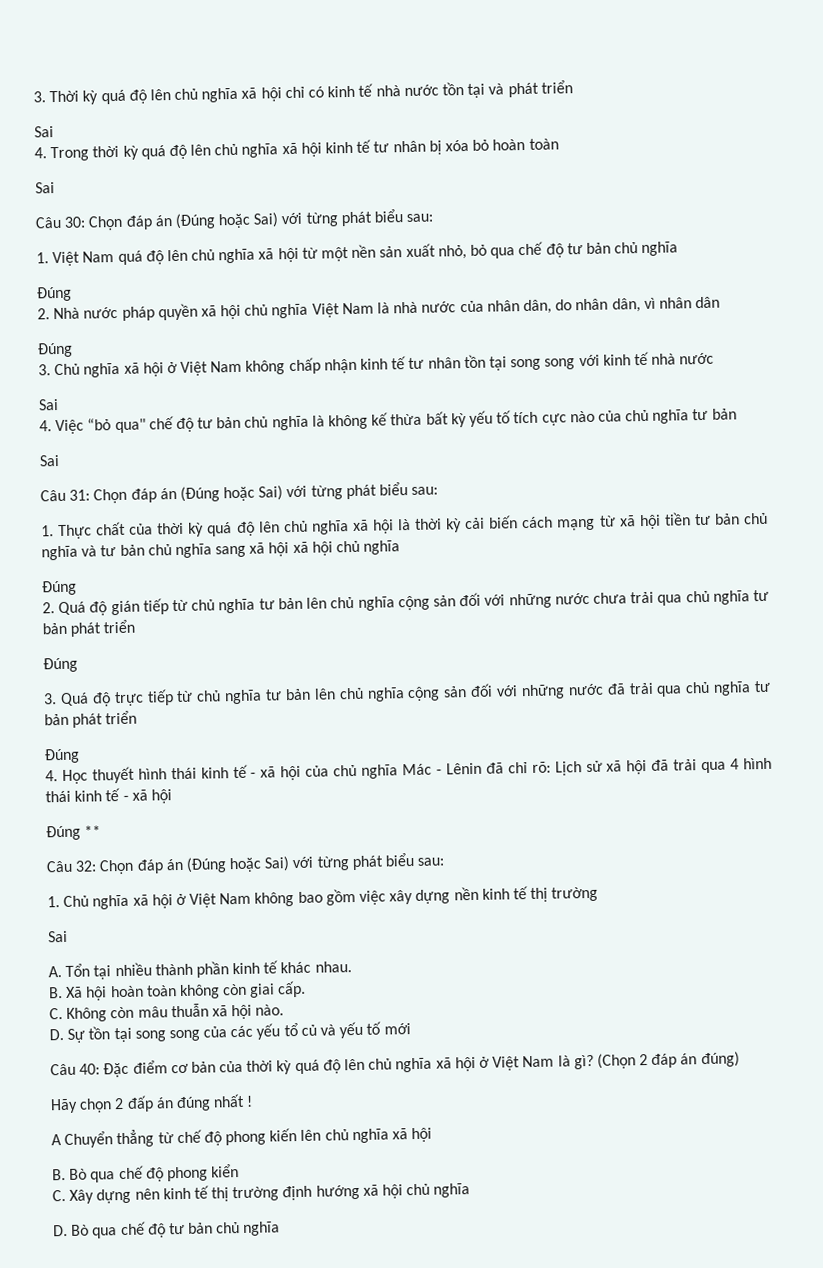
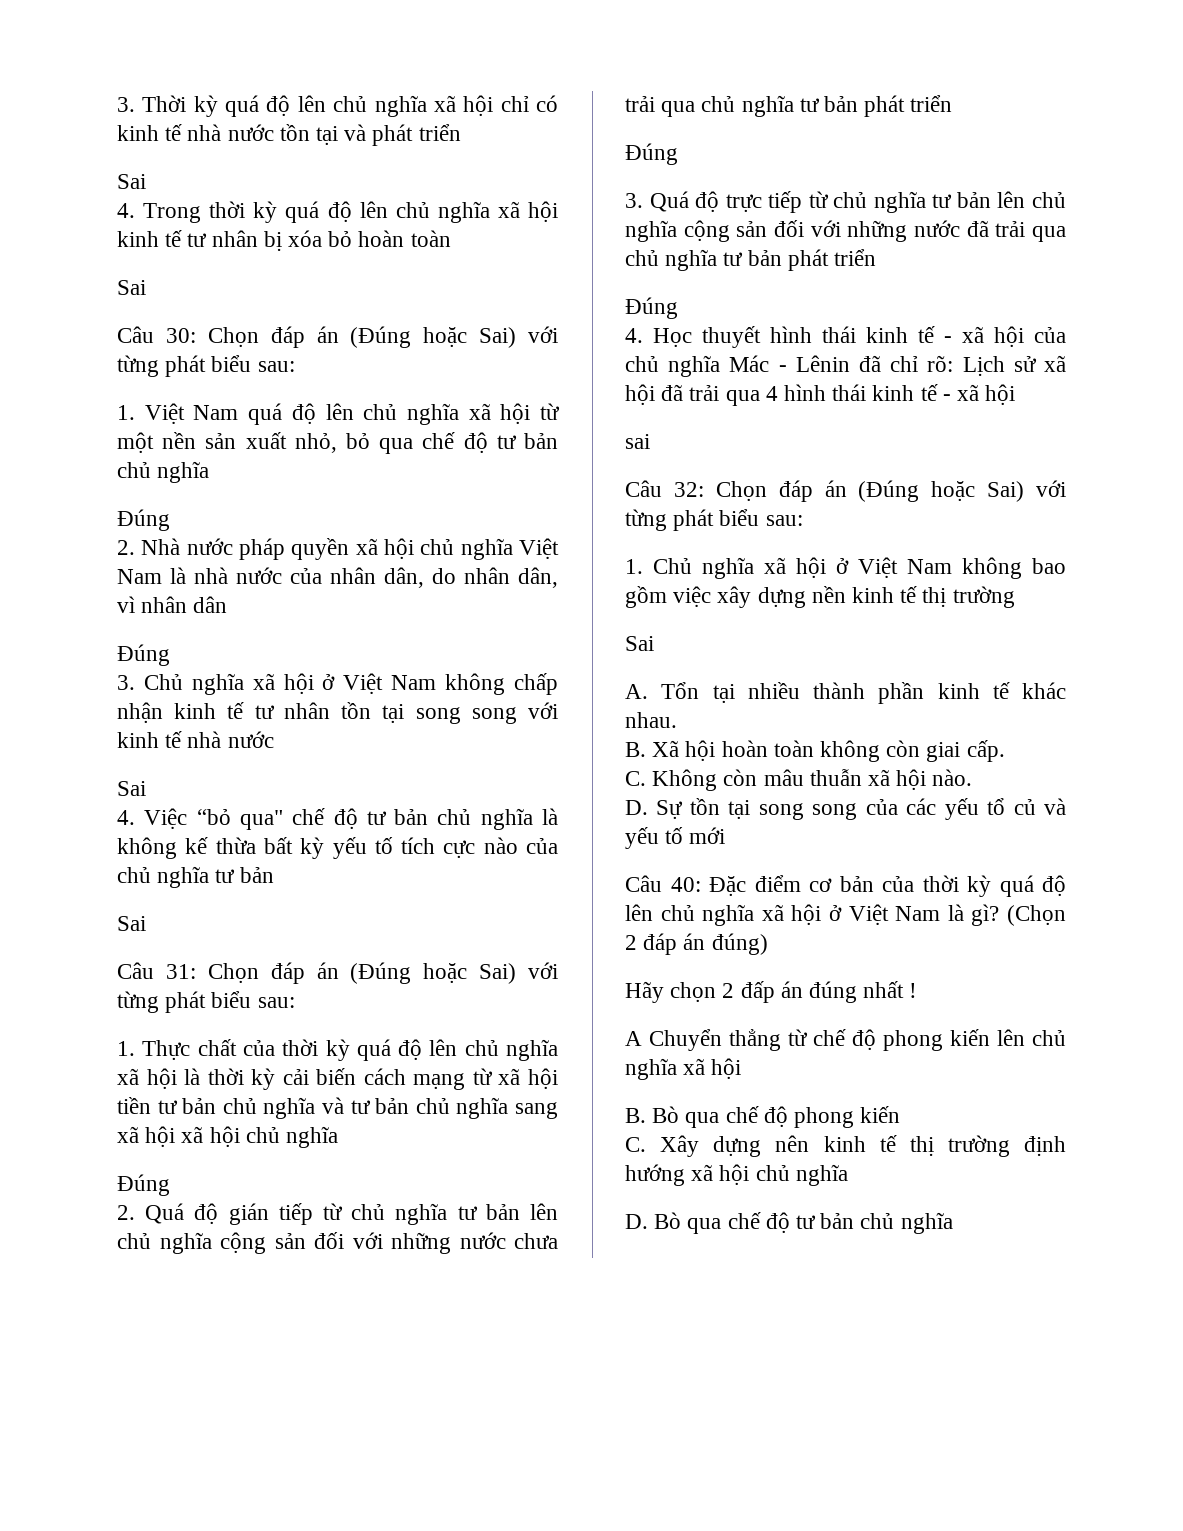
[46,825,102,841] Đúng ** -> [625,434,650,449] sai
[211,1164,240,1178] kiển -> [860,1106,901,1123] kiến

